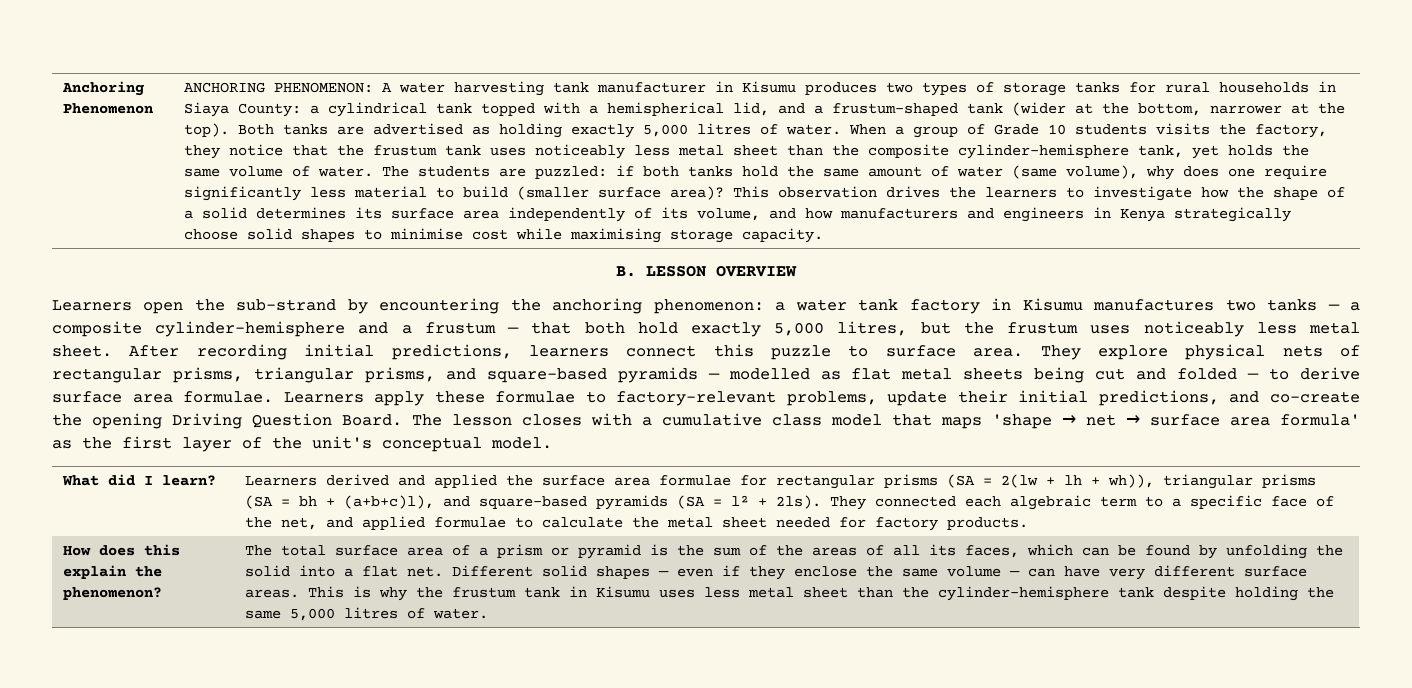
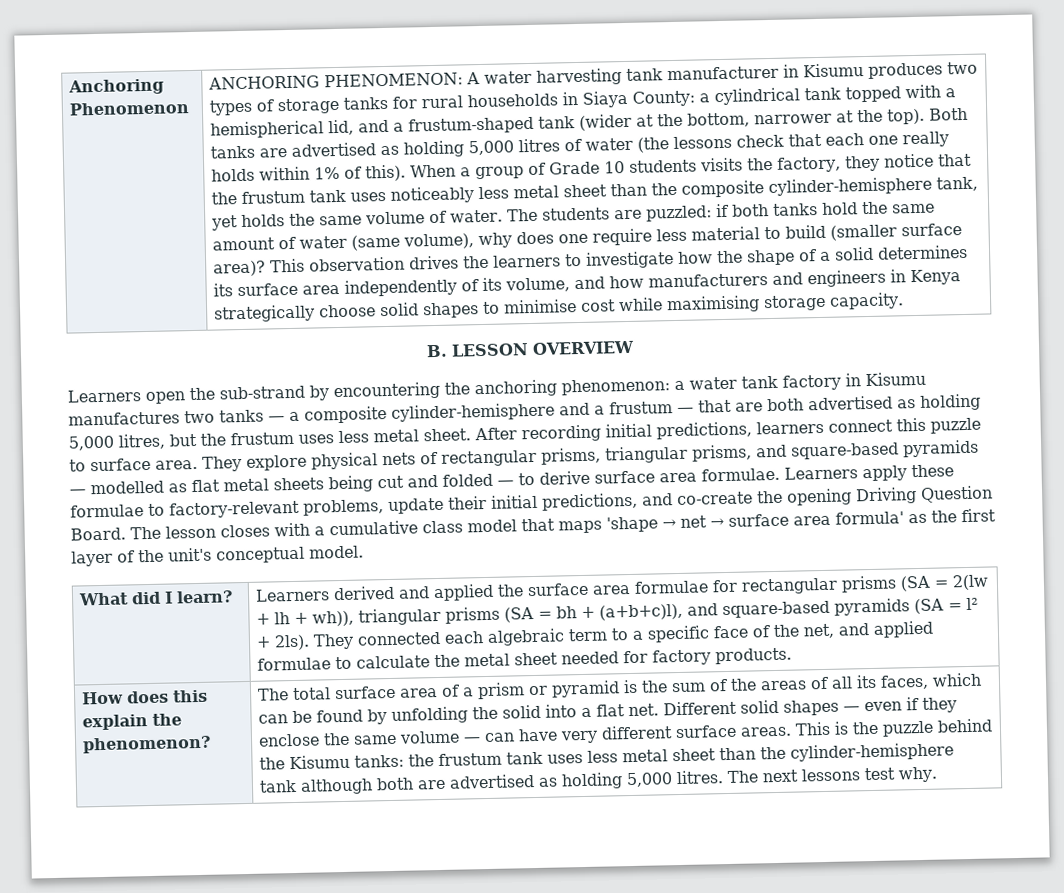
[571,123,842,138] exactly 5,000 litres of water. -> [468,131,950,156] [211,164,407,182] 5,000 litres of water (the lessons check that each one really holds within 1% of this).
[184,186,302,201] significantly -> (653, 237) none
[584,322,761,337] both hold exactly -> [735,393,981,412] are both advertised as holding
[1143,321,1244,337] noticeably -> (334, 439) none
[379,586,651,601] why the frustum tank in Kisumu -> [852,718,994,737] [259,751,544,770] the puzzle behind the Kisumu tanks: the frustum tank
[1163,586,1335,601] [245,607,489,621] despite holding the same 5,000 litres of water. -> [300,766,939,795] although both are advertised as holding 5,000 litres. The next lessons test why.

